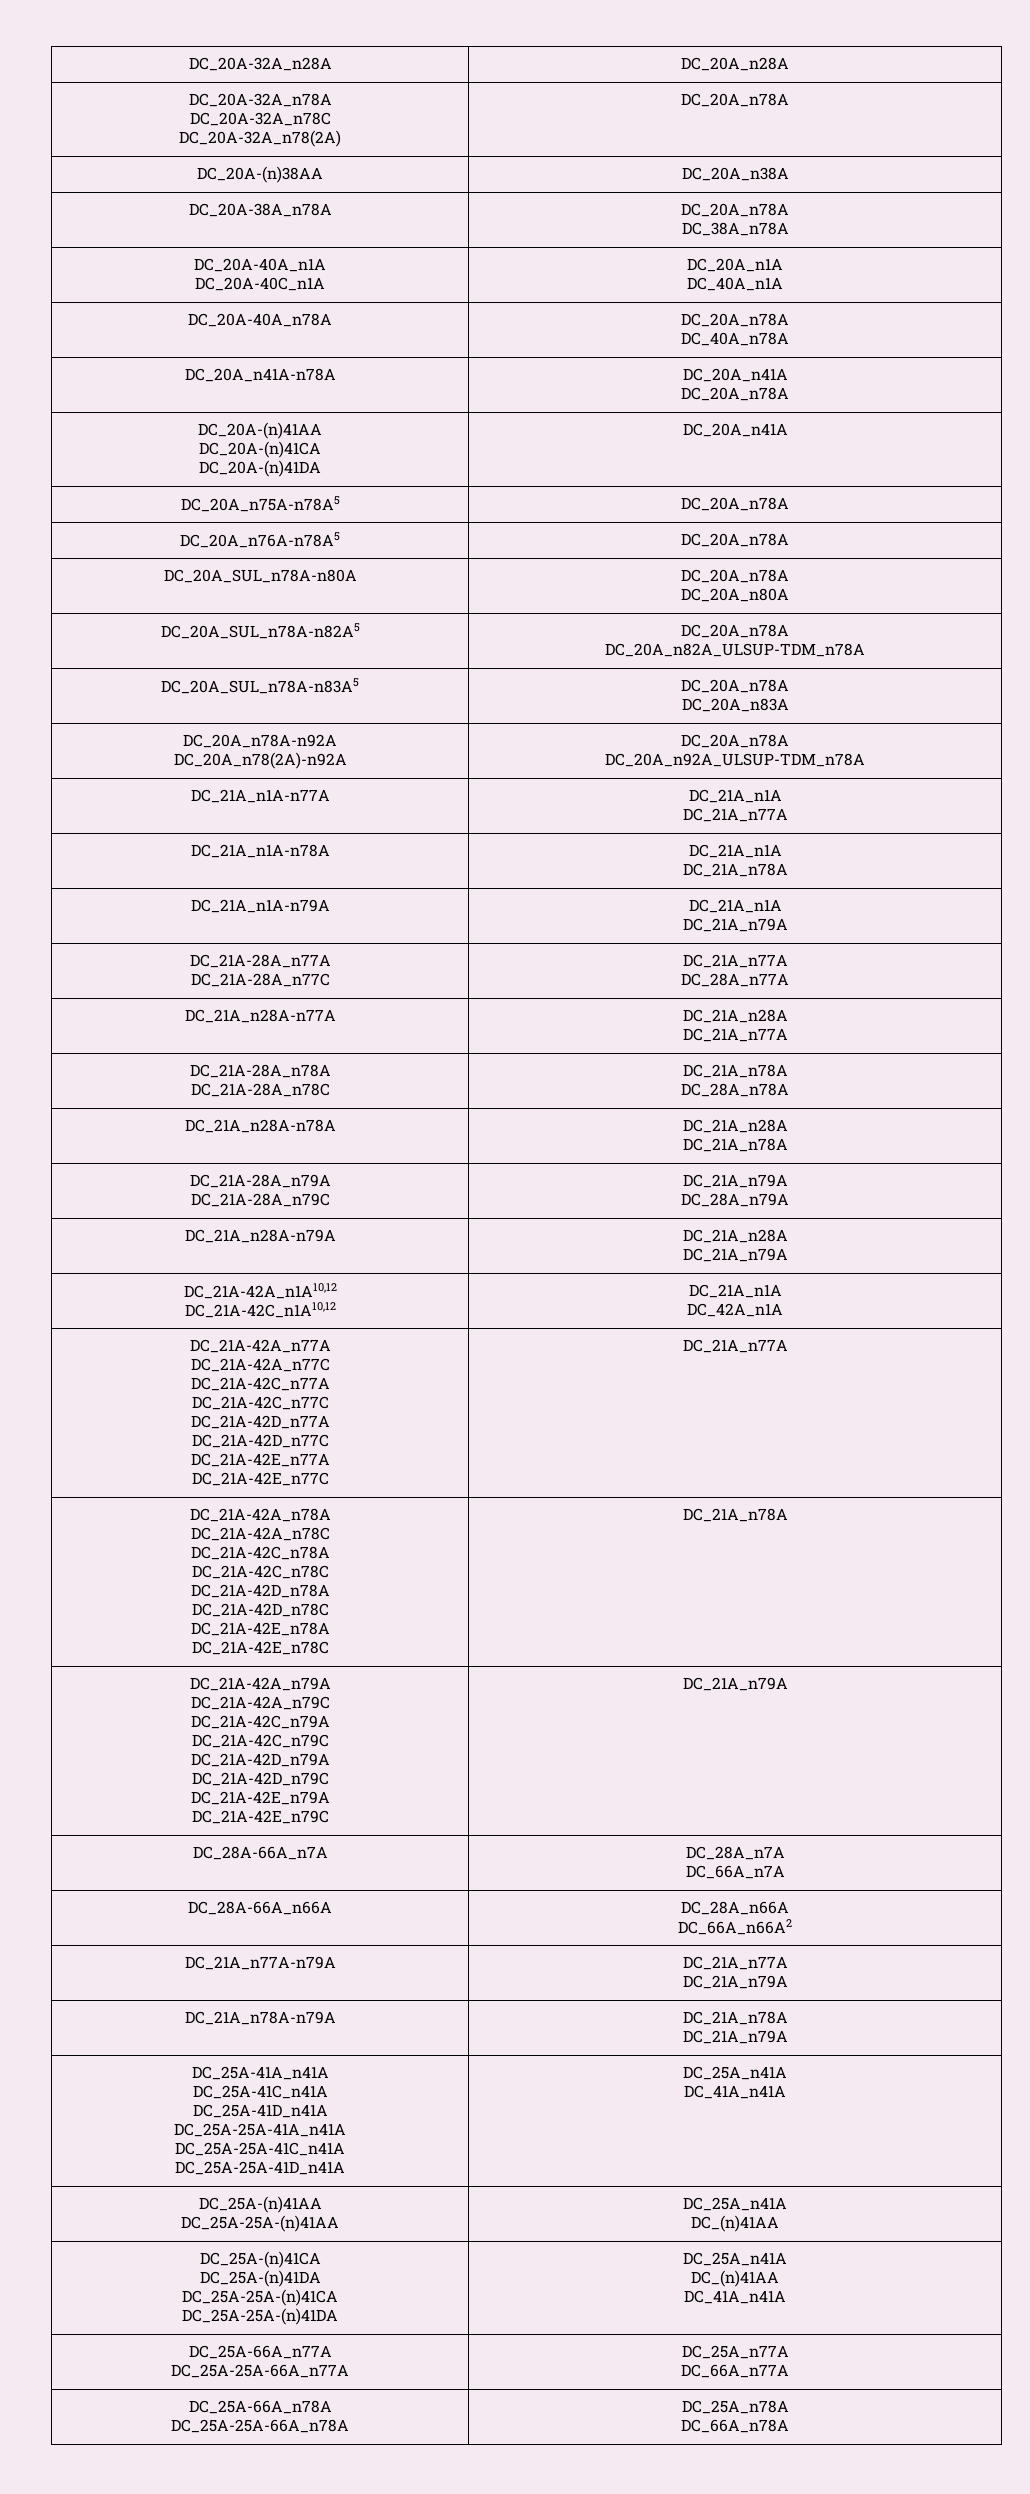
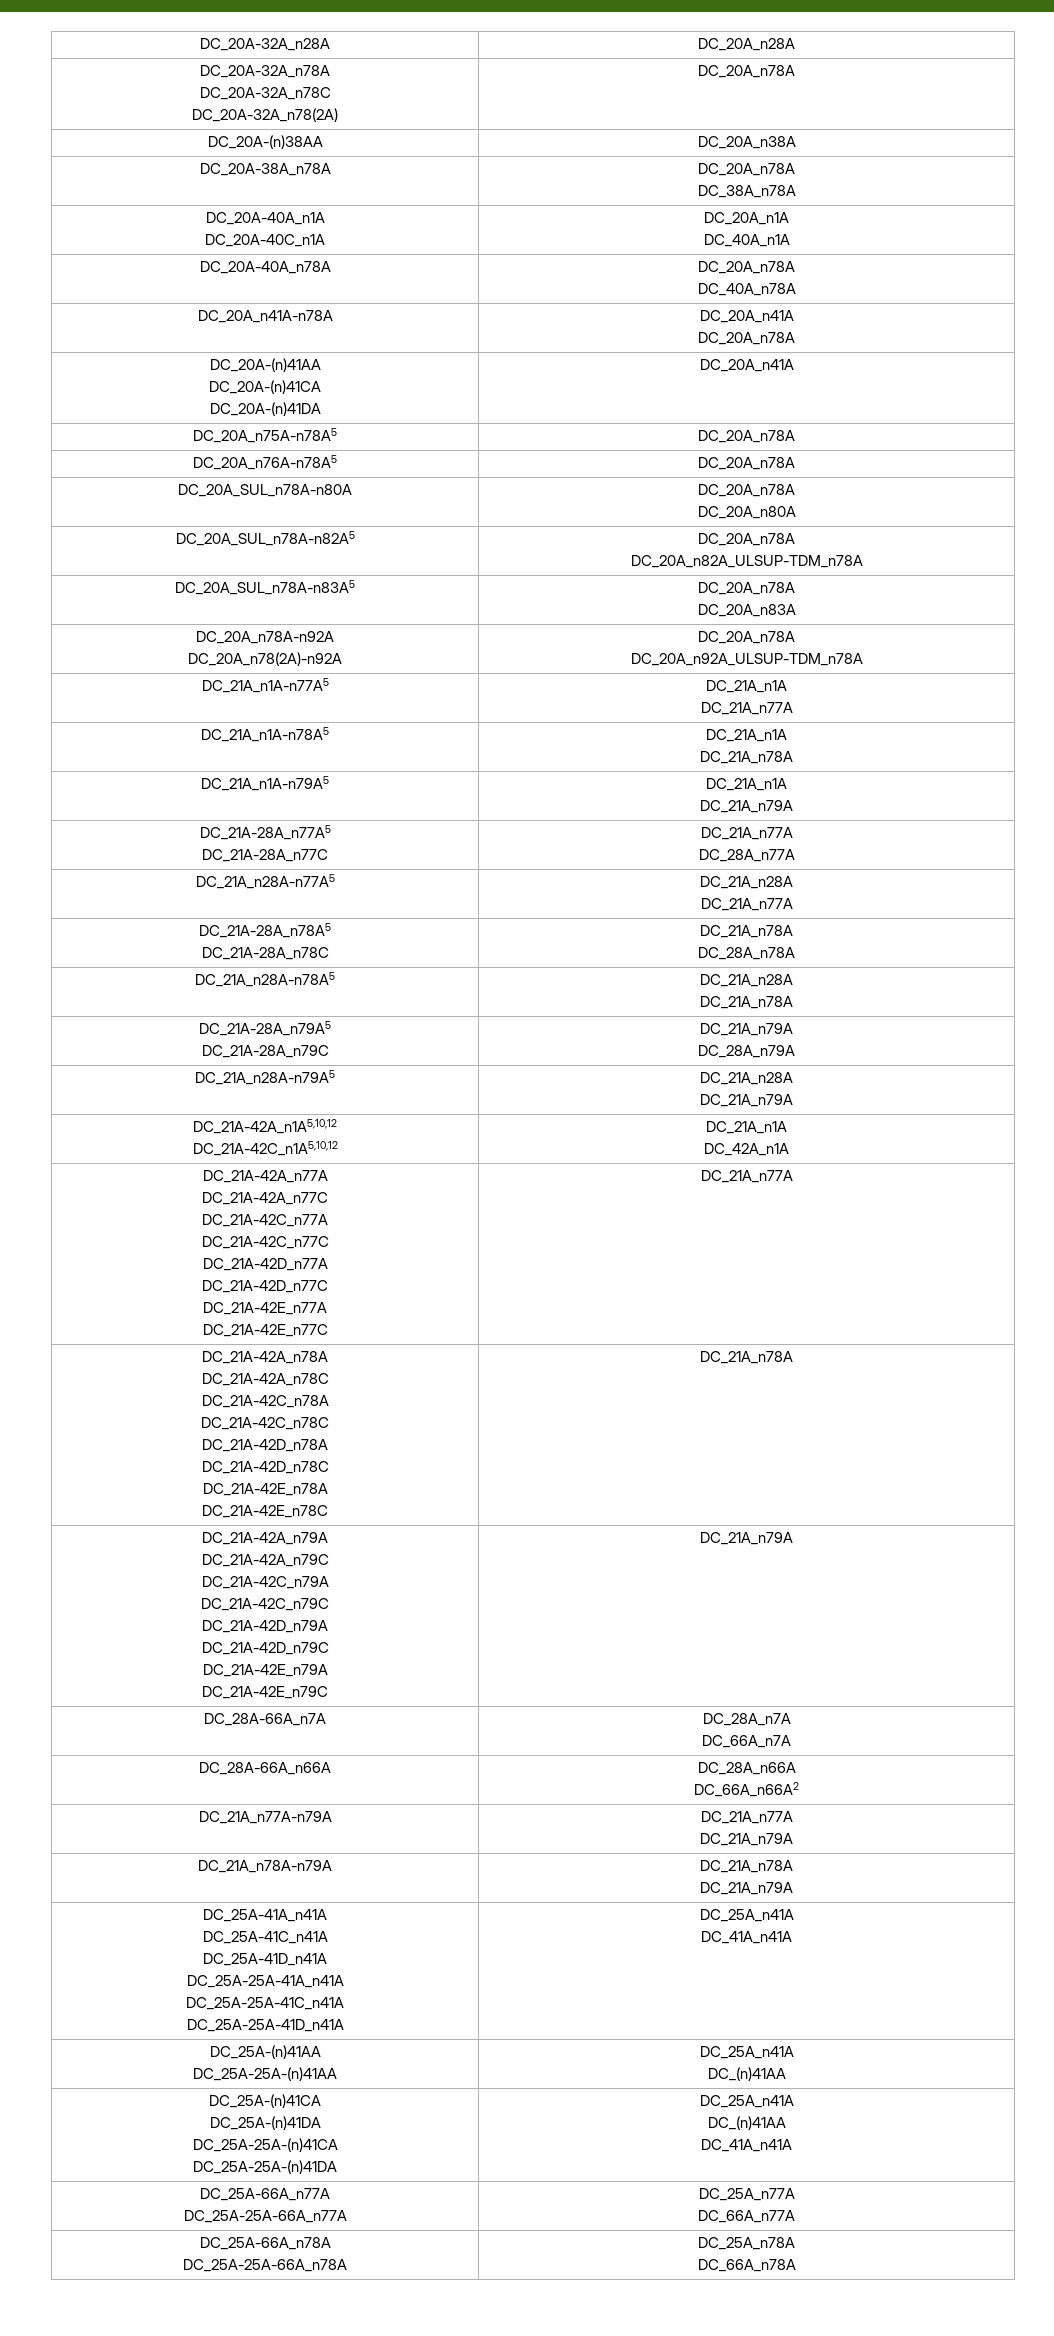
[190,789,330,803] DC_21A_n1A-n77A -> [201,678,329,693] DC_21A_n1A-n77A5
[190,844,330,858] DC_21A_n1A-n78A -> [201,727,329,742] DC_21A_n1A-n78A5
[190,899,330,913] DC_21A_n1A-n79A -> [201,776,329,791] DC_21A_n1A-n79A5
[189,954,331,968] DC_21A-28A_n77A -> [199,825,331,840] DC_21A-28A_n77A5
[184,1009,336,1023] DC_21A_n28A-n77A -> [195,874,335,889] DC_21A_n28A-n77A5
[189,1064,331,1078] DC_21A-28A_n78A -> [199,923,331,938] DC_21A-28A_n78A5
[184,1119,336,1133] DC_21A_n28A-n78A -> [195,972,335,987] DC_21A_n28A-n78A5
[189,1174,331,1188] DC_21A-28A_n79A -> [199,1021,331,1036] DC_21A-28A_n79A5
[184,1229,336,1243] DC_21A_n28A-n79A -> [195,1070,335,1085] DC_21A_n28A-n79A5
[183,1283,337,1299] [184,1302,336,1318] DC_21A-42A_n1A10,12 // DC_21A-42C_n1A10,12 -> [193,1119,337,1134] [192,1141,338,1156] DC_21A-42A_n1A5,10,12 // DC_21A-42C_n1A5,10,12

